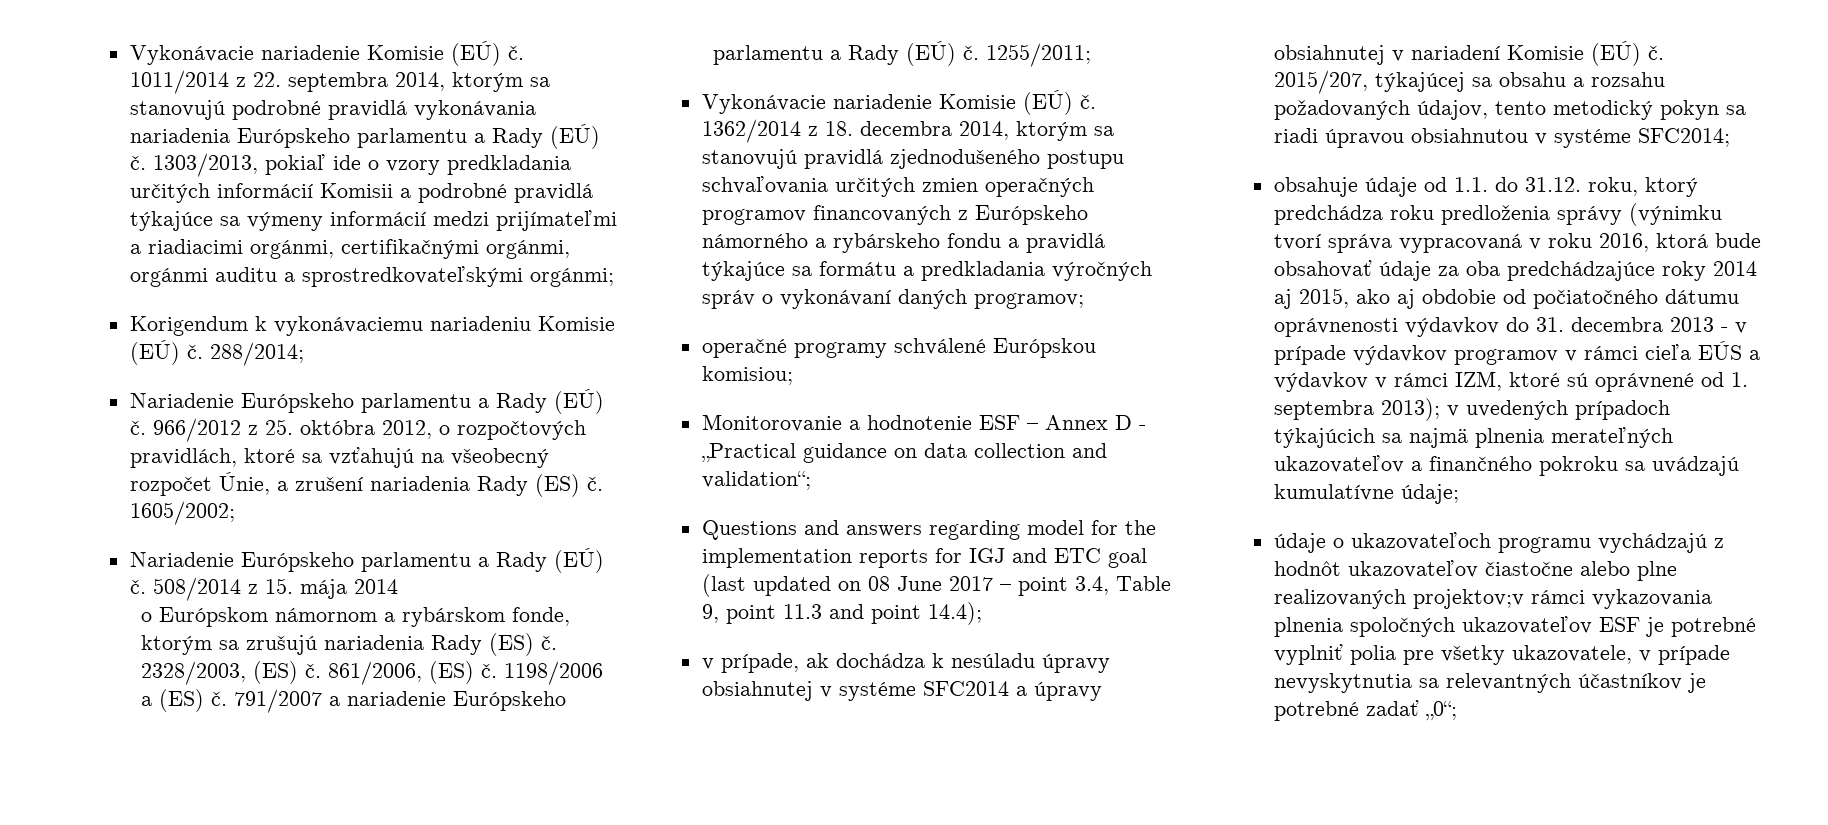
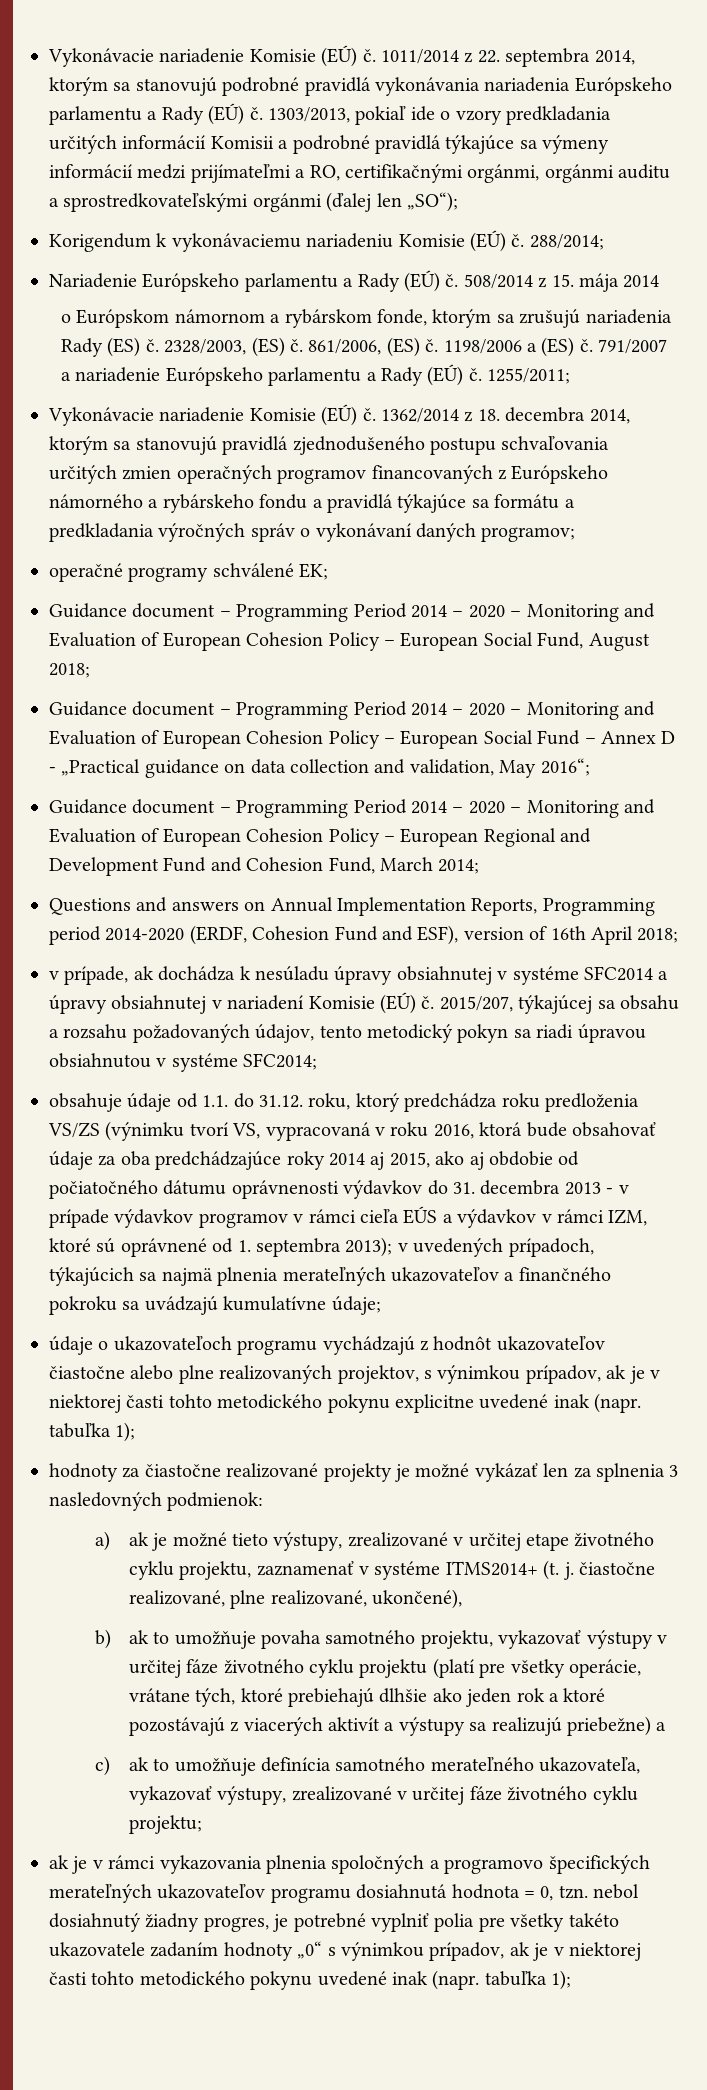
[147,239,334,259] riadiacimi orgánmi, -> [309,165,340,181] RO,
[529,268,614,287] orgánmi; -> [252,192,458,212] orgánmi (ďalej len „SO“);
[129,389,604,414] [129,418,586,442] [129,447,549,468] [129,472,603,497] [129,501,235,525] // Nariadenie Európskeho parlamentu a Rady (EÚ) č. 966/2012 z 25. októbra 2012, o rozpočtových pravidlách, ktoré sa vzťahujú na všeobecný rozpočet Únie, a zrušení nariadenia Rady (ES) č. 1605/2002; -> (604, 242) none
[992,338,1096,358] [701,366,793,385] [701,414,1020,432] Európskou komisiou; // Monitorovanie a hodnotenie ESF -> [299,563,329,580] [49,603,655,622] [49,632,650,651] [49,663,90,678] [49,701,655,720] [49,730,581,749] EK; // Guidance document – Programming Period 2014 – 2020 – Monitoring and Evaluation of European Cohesion Policy – European Social Fund, August 2018; // Guidance document – Programming Period 2014 – 2020 – Monitoring and Evaluation of European Cohesion Policy – European Social Fund
[701,471,811,490] [701,520,1156,540] [701,548,1147,568] [701,574,1171,597] [701,602,982,625] validation“; // Questions and answers regarding model for the implementation reports for IGJ and ETC goal (last updated on 08 June 2017 – point 3.4, Table 9, point 11.3 and point 14.4); -> [409,758,590,778] [49,799,655,818] [49,828,592,847] [49,857,480,876] [49,897,655,916] [49,925,679,945] validation, May 2016“; // Guidance document – Programming Period 2014 – 2020 – Monitoring and Evaluation of European Cohesion Policy – European Regional and Development Fund and Cohesion Fund, March 2014; // Questions and answers on Annual Implementation Reports, Programming period 2014-2020 (ERDF, Cohesion Fund and ESF), version of 16th April 2018;
[1556,206,1622,225] správy -> [48,1122,100,1138] VS/ZS
[1327,234,1392,253] správa -> [232,1123,261,1139] VS,
[1574,400,1670,420] prípadoch -> [508,1238,594,1257] prípadoch,
[1412,589,1712,609] [1273,616,1640,637] projektov;v rámci vykazovania plnenia spoločných ukazovateľov ESF -> [337,1365,660,1384] [49,1393,642,1413] [49,1422,136,1442] [49,1463,679,1482] [49,1492,264,1511] [94,1531,655,1551] [128,1560,655,1580] [128,1589,462,1609] [94,1629,667,1649] [128,1658,641,1678] [128,1688,606,1707] [128,1716,667,1736] [94,1756,641,1776] [128,1786,638,1805] [128,1815,202,1834] [49,1855,650,1874] [49,1884,640,1903] [49,1913,269,1932] projektov, s výnimkou prípadov, ak je v niektorej časti tohto metodického pokynu explicitne uvedené inak (napr. tabuľka 1); // hodnoty za čiastočne realizované projekty je možné vykázať len za splnenia 3 nasledovných podmienok: // a) ak je možné tieto výstupy, zrealizované v určitej etape životného cyklu projektu, zaznamenať v systéme ITMS2014+ (t. j. čiastočne realizované, plne realizované, ukončené), // b) ak to umožňuje povaha samotného projektu, vykazovať výstupy v určitej fáze životného cyklu projektu (platí pre všetky operácie, vrátane tých, ktoré prebiehajú dlhšie ako jeden rok a ktoré pozostávajú z viacerých aktivít a výstupy sa realizujú priebežne) a // c) ak to umožňuje definícia samotného merateľného ukazovateľa, vykazovať výstupy, zrealizované v určitej fáze životného cyklu projektu; // ak je v rámci vykazovania plnenia spoločných a programovo špecifických merateľných ukazovateľov programu dosiahnutá hodnota = 0, tzn. nebol dosiahnutý žiadny progres,
[1511,645,1730,665] [1273,673,1706,693] [1273,700,1457,721] ukazovatele, v prípade nevyskytnutia sa relevantných účastníkov je potrebné zadať „0“; -> [568,1913,619,1927] [49,1941,641,1961] [49,1970,572,1990] takéto ukazovatele zadaním hodnoty „0“ s výnimkou prípadov, ak je v niektorej časti tohto metodického pokynu uvedené inak (napr. tabuľka 1);

